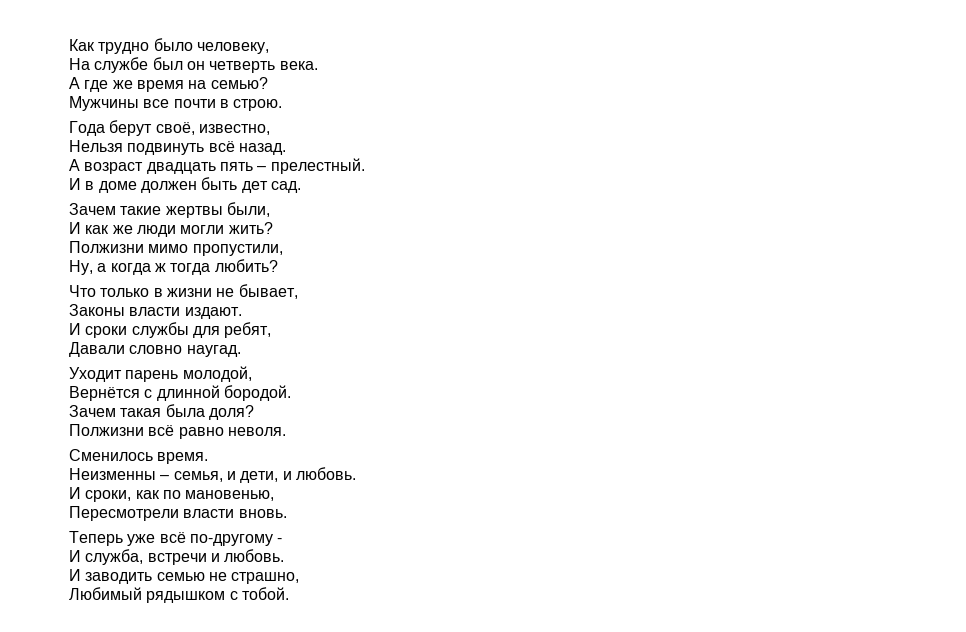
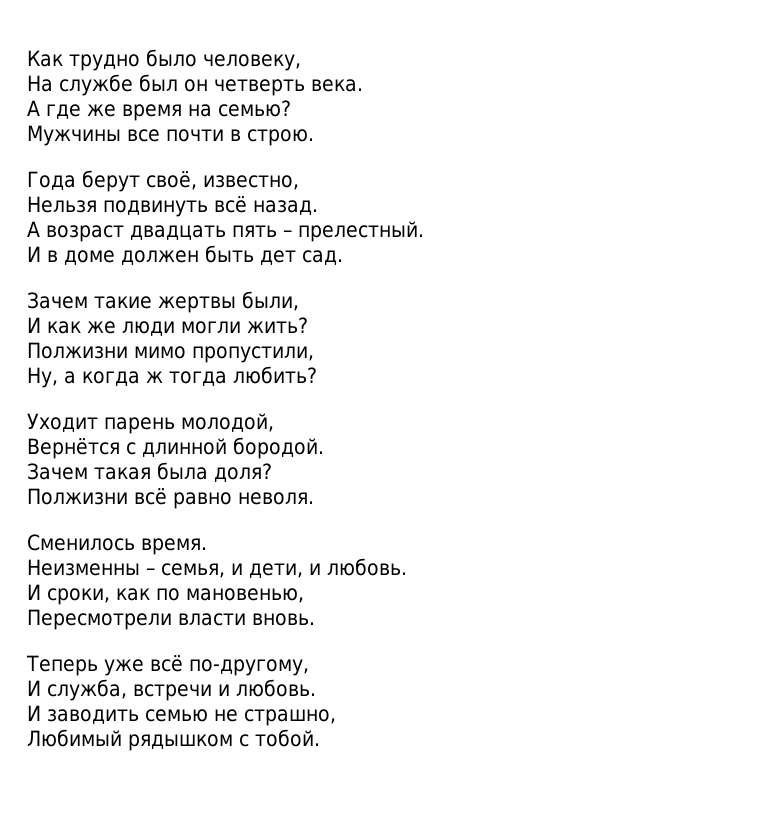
[69,284,298,299] [69,304,242,319] [69,322,272,338] [69,342,241,357] // Что только в жизни не бывает, // Законы власти издают. // И сроки службы для ребят, // Давали словно наугад. -> (317, 375) none
[189,534,283,546] по-другому - -> [189,659,309,676] по-другому,

